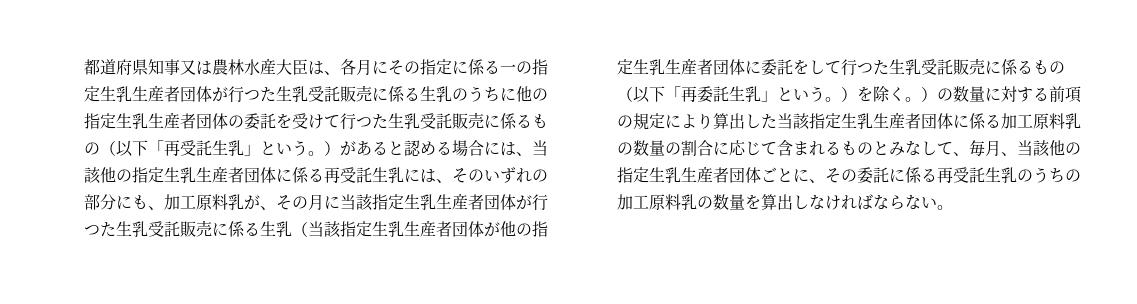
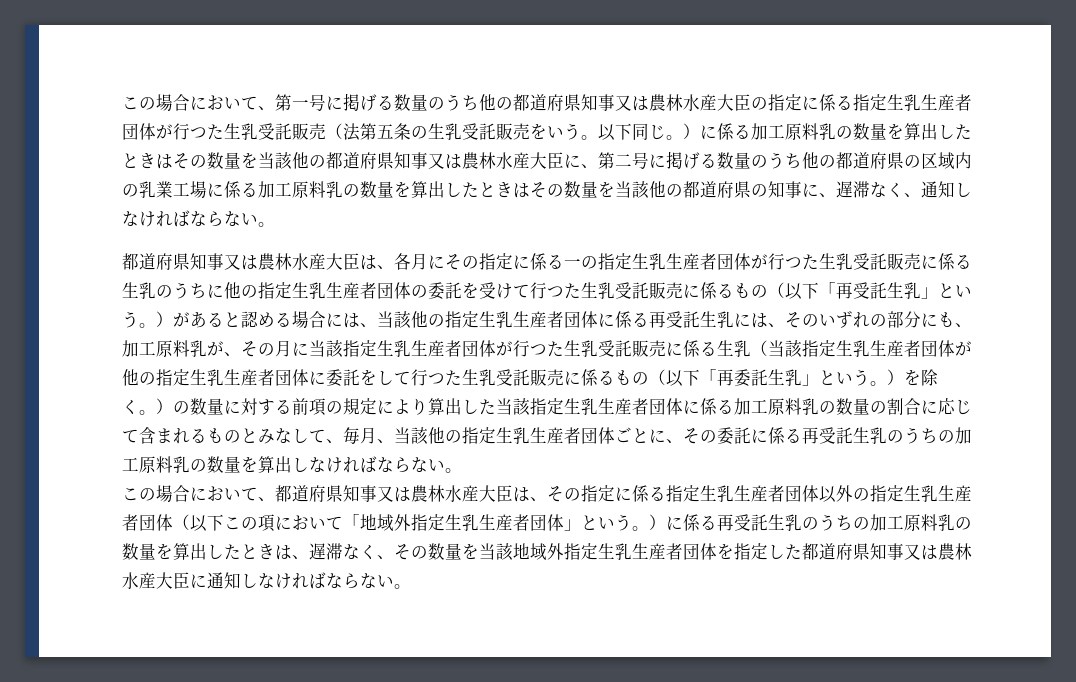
(84, 67) none -> [121,93,972,111] [121,123,972,141] [121,151,972,170] [121,181,972,199] [121,210,275,227] この場合において、第一号に掲げる数量のうち他の都道府県知事又は農林水産大臣の指定に係る指定生乳生産者団体が行つた生乳受託販売（法第五条の生乳受託販売をいう。以下同じ。）に係る加工原料乳の数量を算出したときはその数量を当該他の都道府県知事又は農林水産大臣に、第二号に掲げる数量のうち他の都道府県の区域内の乳業工場に係る加工原料乳の数量を算出したときはその数量を当該他の都道府県の知事に、遅滞なく、通知しなければならない。 //
(954, 207) none -> [121,485,972,503] [121,514,972,532] [121,543,972,561] [121,572,411,589] // この場合において、都道府県知事又は農林水産大臣は、その指定に係る指定生乳生産者団体以外の指定生乳生産者団体（以下この項において「地域外指定生乳生産者団体」という。）に係る再受託生乳のうちの加工原料乳の数量を算出したときは、遅滞なく、その数量を当該地域外指定生乳生産者団体を指定した都道府県知事又は農林水産大臣に通知しなければならない。

